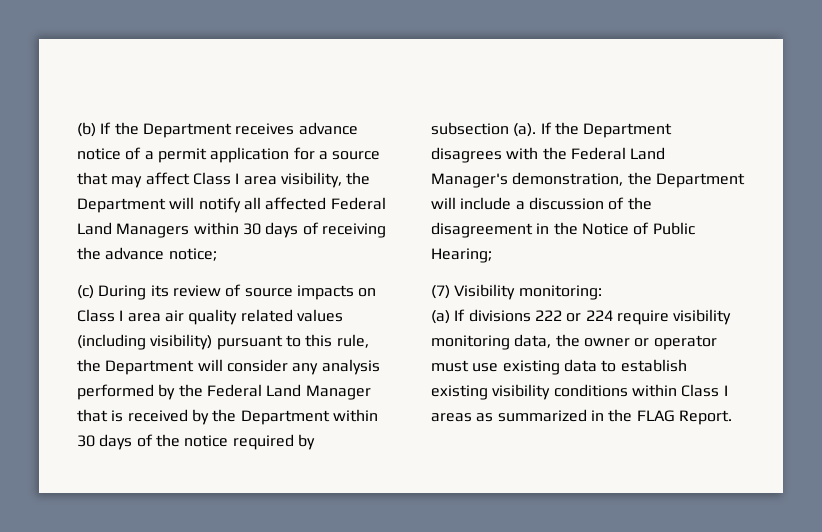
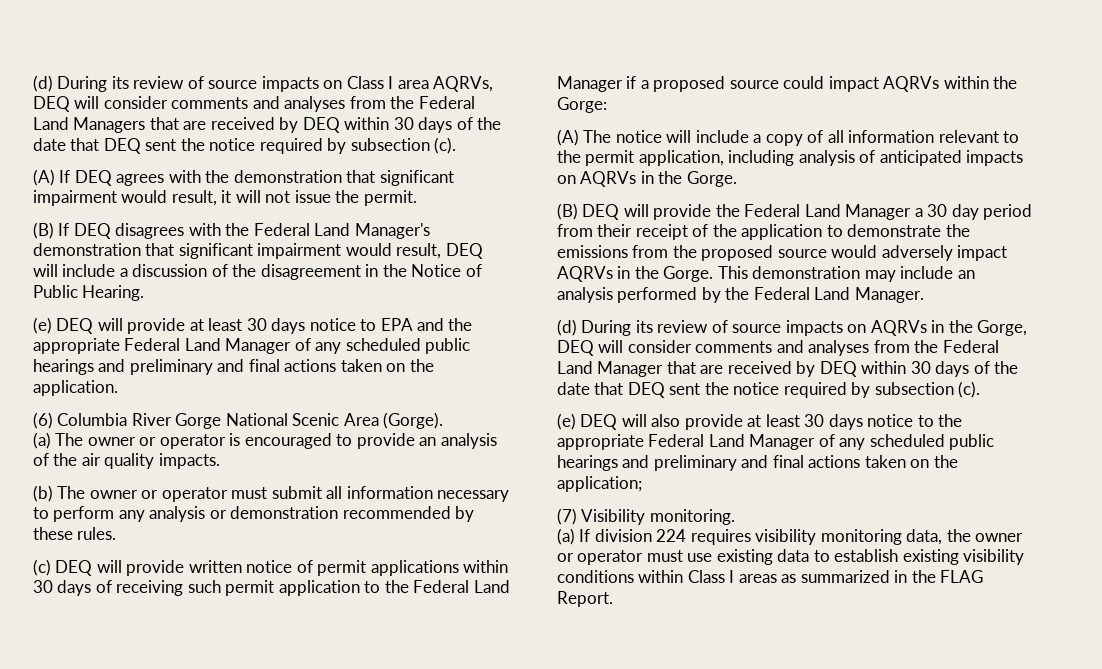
[77,122,358,138] [77,147,381,163] [77,172,371,188] [77,197,386,213] [77,222,386,238] [77,247,217,261] [77,285,94,299] (b) If the Department receives advance notice of a permit application for a source that may affect Class I area visibility, the Department will notify all affected Federal Land Managers within 30 days of receiving the advance notice; // (c) -> [33,75,53,92] (d)
[164,309,343,325] [77,334,369,350] [77,359,380,375] [77,384,371,400] [77,409,378,425] [77,434,315,450] [431,122,673,138] air quality related values (including visibility) pursuant to this rule, the Department will consider any analysis performed by the Federal Land Manager that is received by the Department within 30 days of the notice required by subsection (a). If the Department -> [433,76,494,92] [33,96,475,112] [33,117,502,133] [33,137,457,154] [33,169,454,186] [33,190,417,206] [33,222,111,239] AQRVs, DEQ will consider comments and analyses from the Federal Land Managers that are received by DEQ within 30 days of the date that DEQ sent the notice required by subsection (c). // (A) If DEQ agrees with the demonstration that significant impairment would result, it will not issue the permit. // (B) If DEQ
[512,172,745,188] demonstration, the Department -> [33,243,483,259] demonstration that significant impairment would result, DEQ
[431,248,492,263] Hearing; -> [82,285,145,301] [33,317,473,334] [33,338,471,354] [33,359,434,375] [33,380,118,396] [33,412,444,429] [33,432,497,449] [33,453,220,469] [33,485,510,502] [33,506,475,522] [33,527,117,540] [33,559,509,576] [33,580,510,596] [557,76,1018,92] [557,97,607,113] [557,129,1020,146] [557,150,1024,166] [557,171,737,187] [557,203,1033,220] [557,224,970,240] [557,245,1008,261] [557,266,975,282] [557,287,924,303] [557,319,1028,336] [557,340,999,356] [557,361,1019,377] [557,381,981,398] [557,413,963,430] [557,434,995,450] [557,455,958,471] [557,476,642,492] Hearing. // (e) DEQ will provide at least 30 days notice to EPA and the appropriate Federal Land Manager of any scheduled public hearings and preliminary and final actions taken on the application. // (6) Columbia River Gorge National Scenic Area (Gorge). // (a) The owner or operator is encouraged to provide an analysis of the air quality impacts. // (b) The owner or operator must submit all information necessary to perform any analysis or demonstration recommended by these rules. // (c) DEQ will provide written notice of permit applications within 30 days of receiving such permit application to the Federal Land Manager if a proposed source could impact AQRVs within the Gorge: // (A) The notice will include a copy of all information relevant to the permit application, including analysis of anticipated impacts on AQRVs in the Gorge. // (B) DEQ will provide the Federal Land Manager a 30 day period from their receipt of the application to demonstrate the emissions from the proposed source would adversely impact AQRVs in the Gorge. This demonstration may include an analysis performed by the Federal Land Manager. // (d) During its review of source impacts on AQRVs in the Gorge, DEQ will consider comments and analyses from the Federal Land Manager that are received by DEQ within 30 days of the date that DEQ sent the notice required by subsection (c). // (e) DEQ will also provide at least 30 days notice to the appropriate Federal Land Manager of any scheduled public hearings and preliminary and final actions taken on the application;
[518,285,602,300] monitoring: -> [649,509,735,525] monitoring.
[468,309,669,325] divisions 222 or 224 require -> [594,529,751,545] division 224 requires

